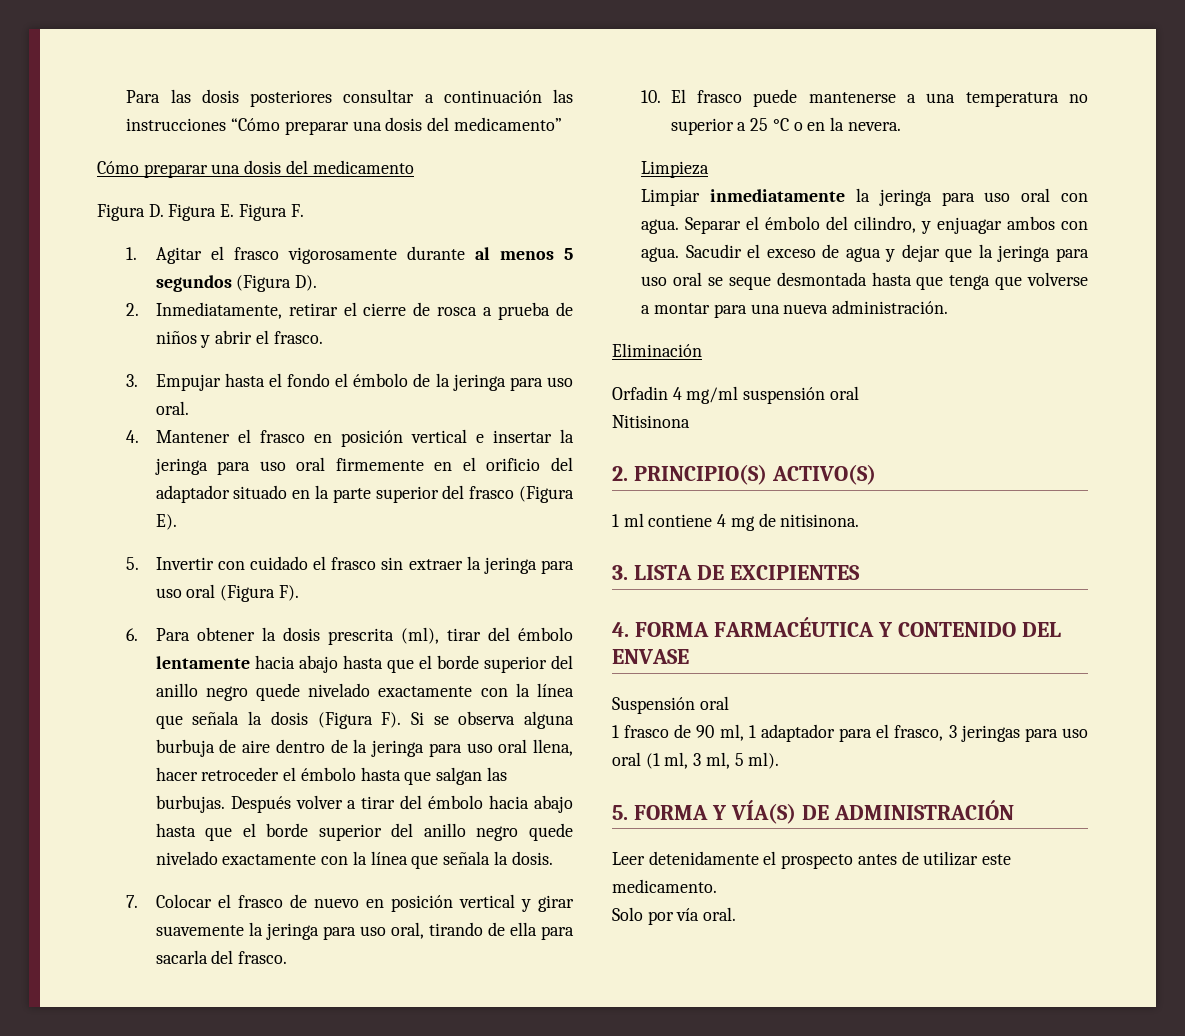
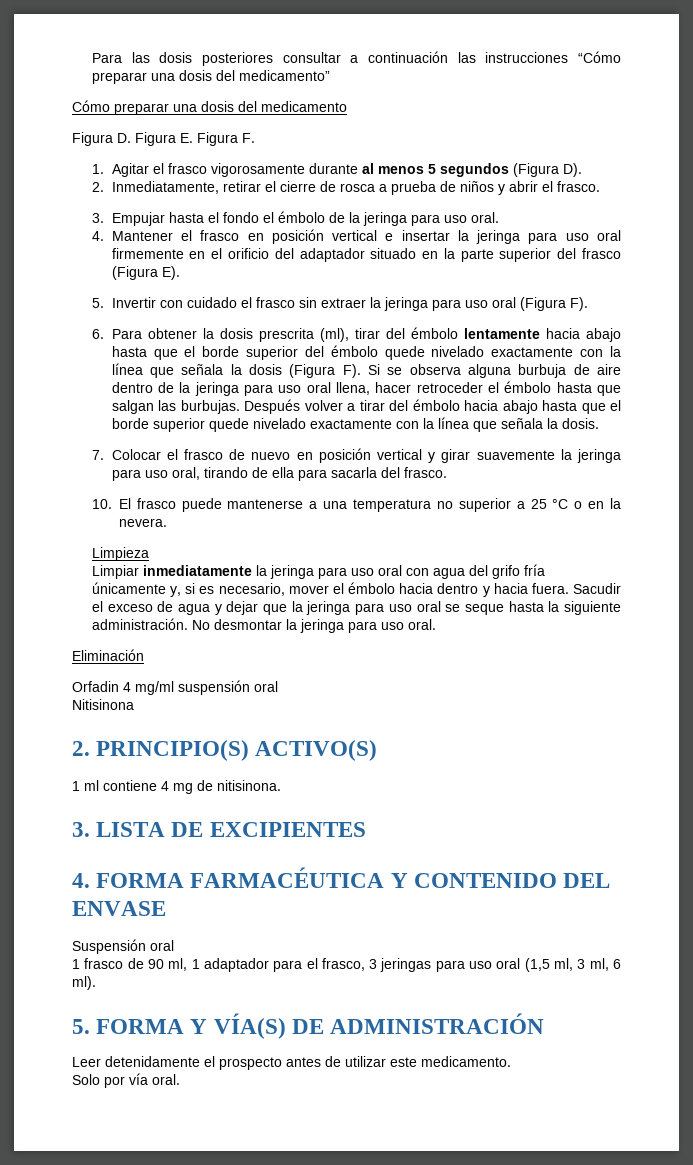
[155,683,248,701] anillo negro -> [330,345,378,357] émbolo
[391,823,519,841] del anillo negro -> (205, 425) none
[641,216,1088,234] [641,247,680,262] agua. Separar el émbolo del cilindro, y enjuagar ambos con agua. -> [432,564,545,579] [91,582,569,597] agua del grifo fría únicamente y, si es necesario, mover el émbolo hacia dentro y hacia fuera.
[776,272,1088,290] [641,300,948,318] desmontada hasta que tenga que volverse a montar para una nueva administración. -> [508,601,621,615] [91,618,436,633] hasta la siguiente administración. No desmontar la jeringa para uso oral.
[645,753,660,769] (1 -> [524,958,550,972] (1,5
[734,753,744,766] 5 -> [613,959,621,969] 6

